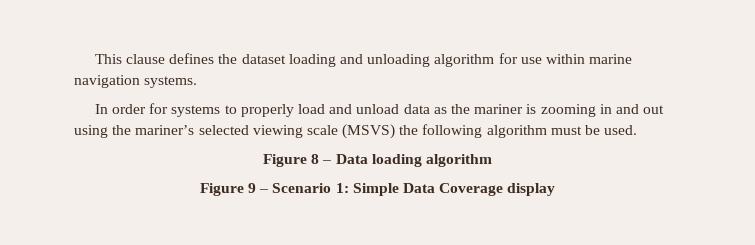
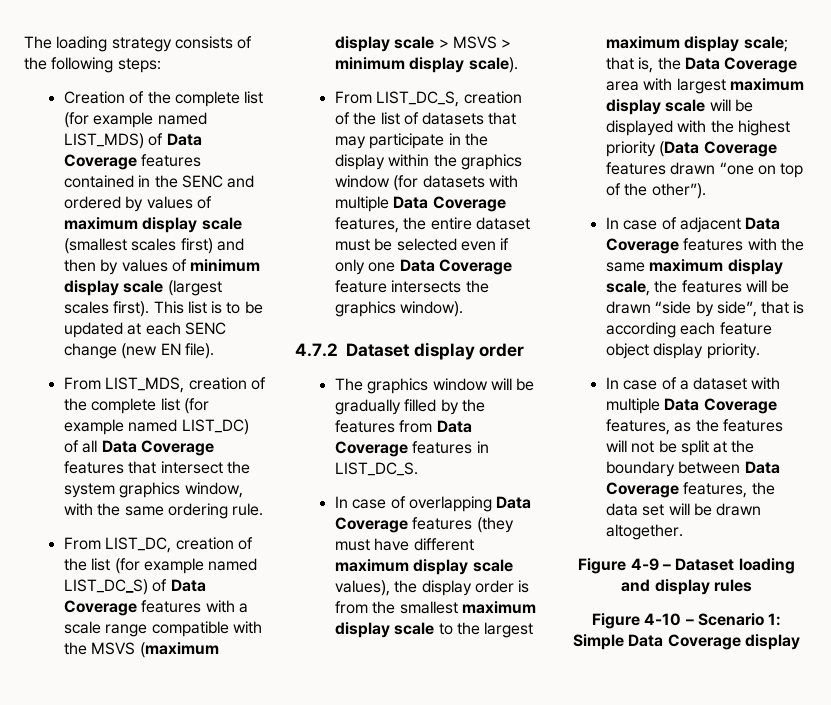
[94,53,633,67] [74,75,198,88] [94,103,665,117] [74,124,638,139] [263,154,492,167] [199,183,256,196] This clause defines the dataset loading and unloading algorithm for use within marine navigation systems. // In order for systems to properly load and unload data as the mariner is zooming in and out using the mariner’s selected viewing scale (MSVS) the following algorithm must be used. // Figure 8 – Data loading algorithm // Figure 9 -> [24,36,253,52] [24,57,161,73] [63,91,264,107] [63,112,207,128] [63,133,202,149] [63,154,202,170] [63,175,255,188] [63,196,212,212] [63,217,242,233] [63,238,244,254] [63,259,261,275] [63,280,222,296] [63,301,263,317] [63,322,226,338] [63,343,214,359] [63,377,266,393] [63,398,209,414] [63,419,249,435] [63,440,214,456] [63,461,250,474] [63,482,243,498] [63,503,264,519] [63,537,253,553] [63,558,258,574] [63,579,206,595] [63,600,248,616] [63,621,262,637] [63,642,219,658] [334,36,512,52] [334,57,518,73] [334,91,522,107] [334,112,517,125] [334,133,488,149] [334,154,522,170] [334,175,518,191] [334,196,506,212] [334,217,530,233] [334,238,510,251] [334,259,512,275] [334,280,489,293] [334,301,464,317] [295,342,525,360] [334,378,535,394] [334,399,485,415] [334,420,472,433] [334,441,489,457] [334,462,418,476] [334,496,532,512] [334,517,514,533] [334,538,474,551] [334,559,513,575] [334,580,530,596] [334,601,536,614] [334,622,534,638] [605,36,788,52] [605,57,798,73] [605,78,804,94] [605,99,753,115] [605,120,790,136] [605,141,777,157] [605,162,804,178] [605,183,706,199] [605,217,781,233] [605,238,804,254] [605,259,783,275] [605,280,790,296] [605,301,805,317] [605,322,772,338] [605,343,760,359] [605,377,781,390] [605,398,777,414] [605,419,783,435] [605,440,755,456] [605,461,780,477] [605,482,775,498] [605,503,762,516] [605,524,683,540] [578,558,795,574] [621,579,752,595] [591,613,682,629] The loading strategy consists of the following steps: // Creation of the complete list (for example named LIST_MDS) of Data Coverage features contained in the SENC and ordered by values of maximum display scale (smallest scales first) and then by values of minimum display scale (largest scales first). This list is to be updated at each SENC change (new EN file). // From LIST_MDS, creation of the complete list (for example named LIST_DC) of all Data Coverage features that intersect the system graphics window, with the same ordering rule. // From LIST_DC, creation of the list (for example named LIST_DC_S) of Data Coverage features with a scale range compatible with the MSVS (maximum display scale > MSVS > minimum display scale). // From LIST_DC_S, creation of the list of datasets that may participate in the display within the graphics window (for datasets with multiple Data Coverage features, the entire dataset must be selected even if only one Data Coverage feature intersects the graphics window). // 4.7.2 Dataset display order // The graphics window will be gradually filled by the features from Data Coverage features in LIST_DC_S. // In case of overlapping Data Coverage features (they must have different maximum display scale values), the display order is from the smallest maximum display scale to the largest maximum display scale; that is, the Data Coverage area with largest maximum display scale will be displayed with the highest priority (Data Coverage features drawn “one on top of the other”). // In case of adjacent Data Coverage features with the same maximum display scale, the features will be drawn “side by side”, that is according each feature object display priority. // In case of a dataset with multiple Data Coverage features, as the features will not be split at the boundary between Data Coverage features, the data set will be drawn altogether. // Figure 4-9 – Dataset loading and display rules // Figure 4-10

